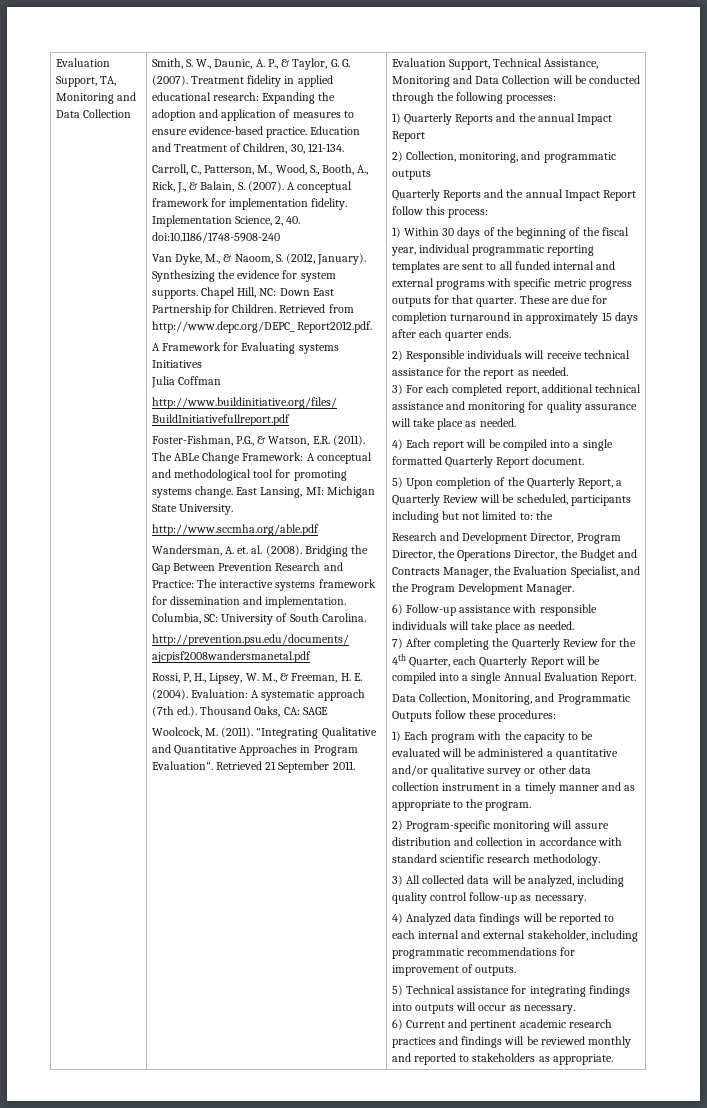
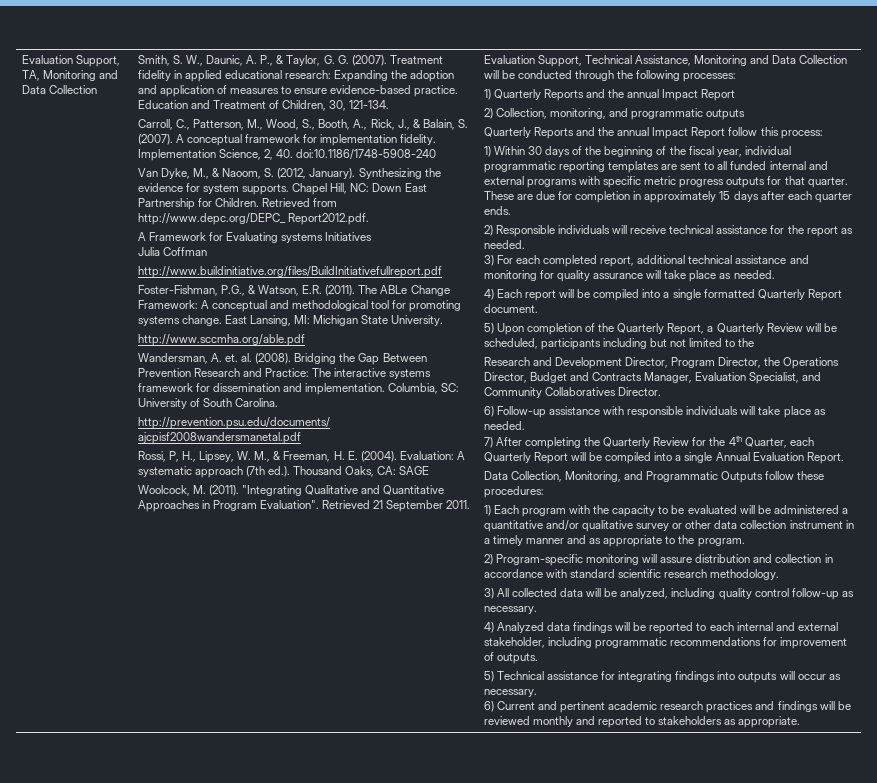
[449,312,510,321] turnaround -> (631, 197) none
[519,513,533,520] to: -> [725,339,736,347] to
[560,549,578,558] the -> (527, 377) none
[494,566,512,575] the -> (693, 377) none
[391,583,575,595] the Program Development Manager. -> [483,387,661,398] Community Collaboratives Director.

